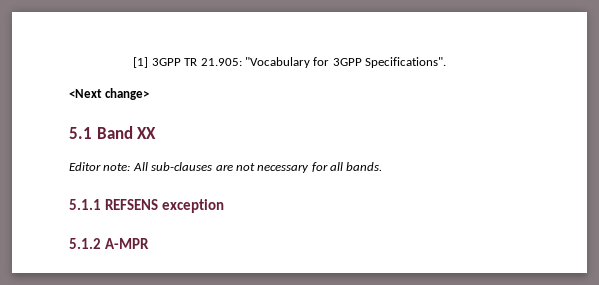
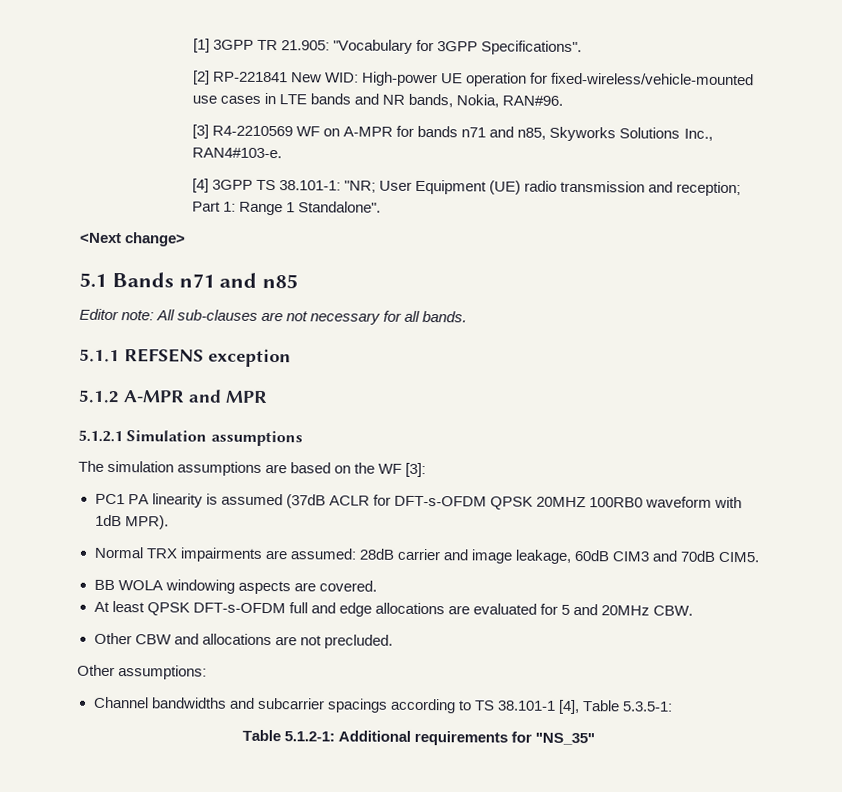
(447, 62) none -> [192,70,755,87] [191,92,564,108] [191,124,713,142] [191,147,282,159] [191,178,742,197] [191,201,382,216] // [2] RP-221841 New WID: High-power UE operation for fixed-wireless/vehicle-mounted use cases in LTE bands and NR bands, Nokia, RAN#96. // [3] R4-2210569 WF on A-MPR for bands n71 and n85, Skyworks Solutions Inc., RAN4#103-e. // [4] 3GPP TS 38.101-1: "NR; User Equipment (UE) radio transmission and reception; Part 1: Range 1 Standalone".
[96,126,157,139] Band XX -> [111,272,299,289] Bands n71 and n85
(149, 243) none -> [188,389,268,404] [78,429,303,447] [78,460,427,478] [94,493,743,510] [94,514,169,530] [93,546,760,564] [93,579,377,595] [93,601,694,617] [93,632,393,649] [77,664,208,680] [92,696,674,715] [241,729,596,746] and MPR // 5.1.2.1 Simulation assumptions // The simulation assumptions are based on the WF [3]: // PC1 PA linearity is assumed (37dB ACLR for DFT-s-OFDM QPSK 20MHZ 100RB0 waveform with 1dB MPR). // Normal TRX impairments are assumed: 28dB carrier and image leakage, 60dB CIM3 and 70dB CIM5. // BB WOLA windowing aspects are covered. // At least QPSK DFT-s-OFDM full and edge allocations are evaluated for 5 and 20MHz CBW. // Other CBW and allocations are not precluded. // Other assumptions: // Channel bandwidths and subcarrier spacings according to TS 38.101-1 [4], Table 5.3.5-1: // Table 5.1.2-1: Additional requirements for "NS_35"

